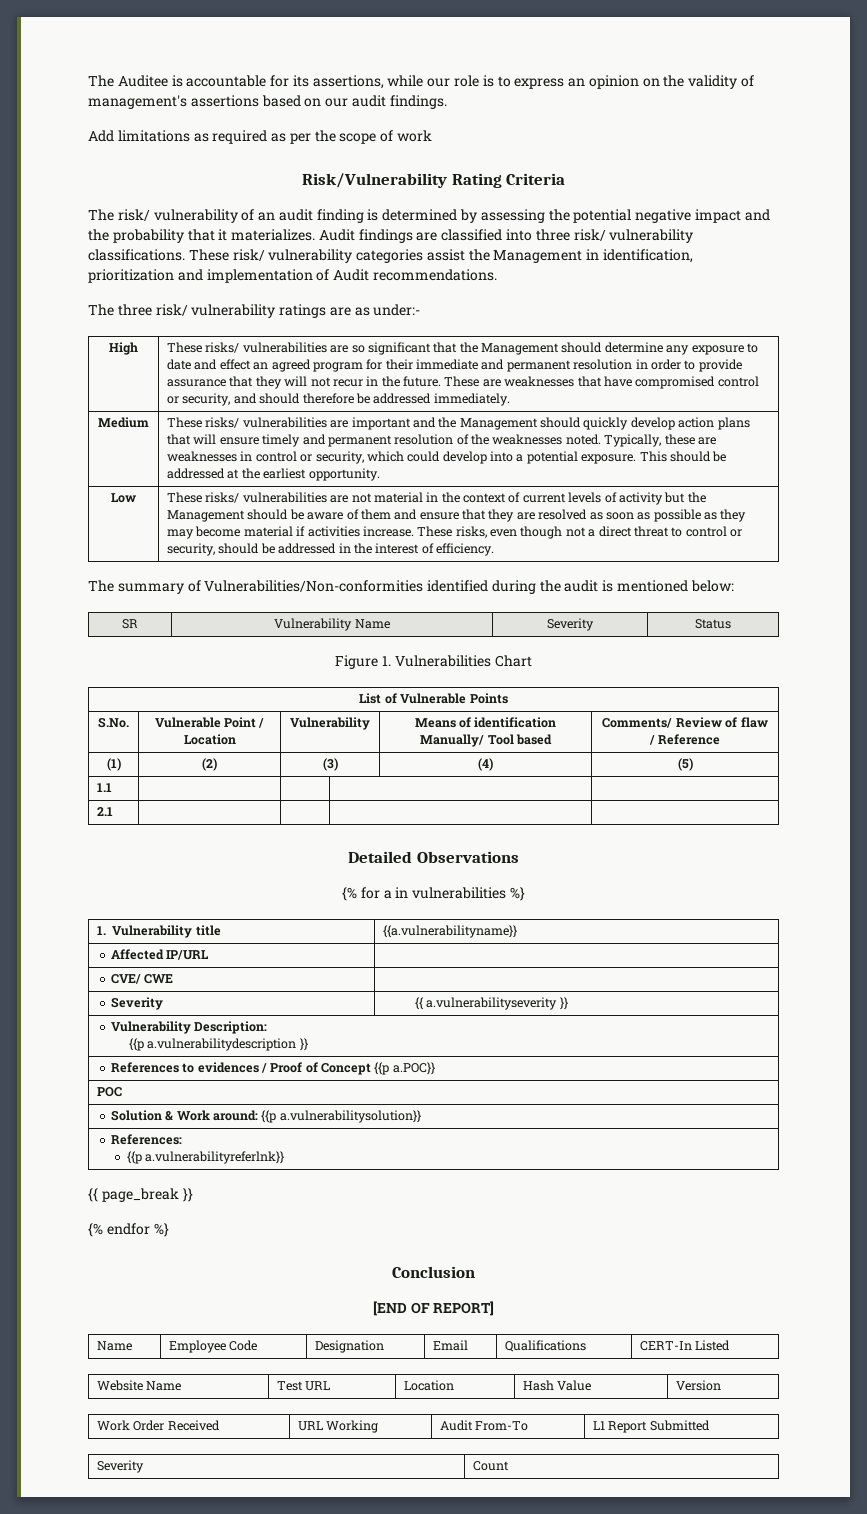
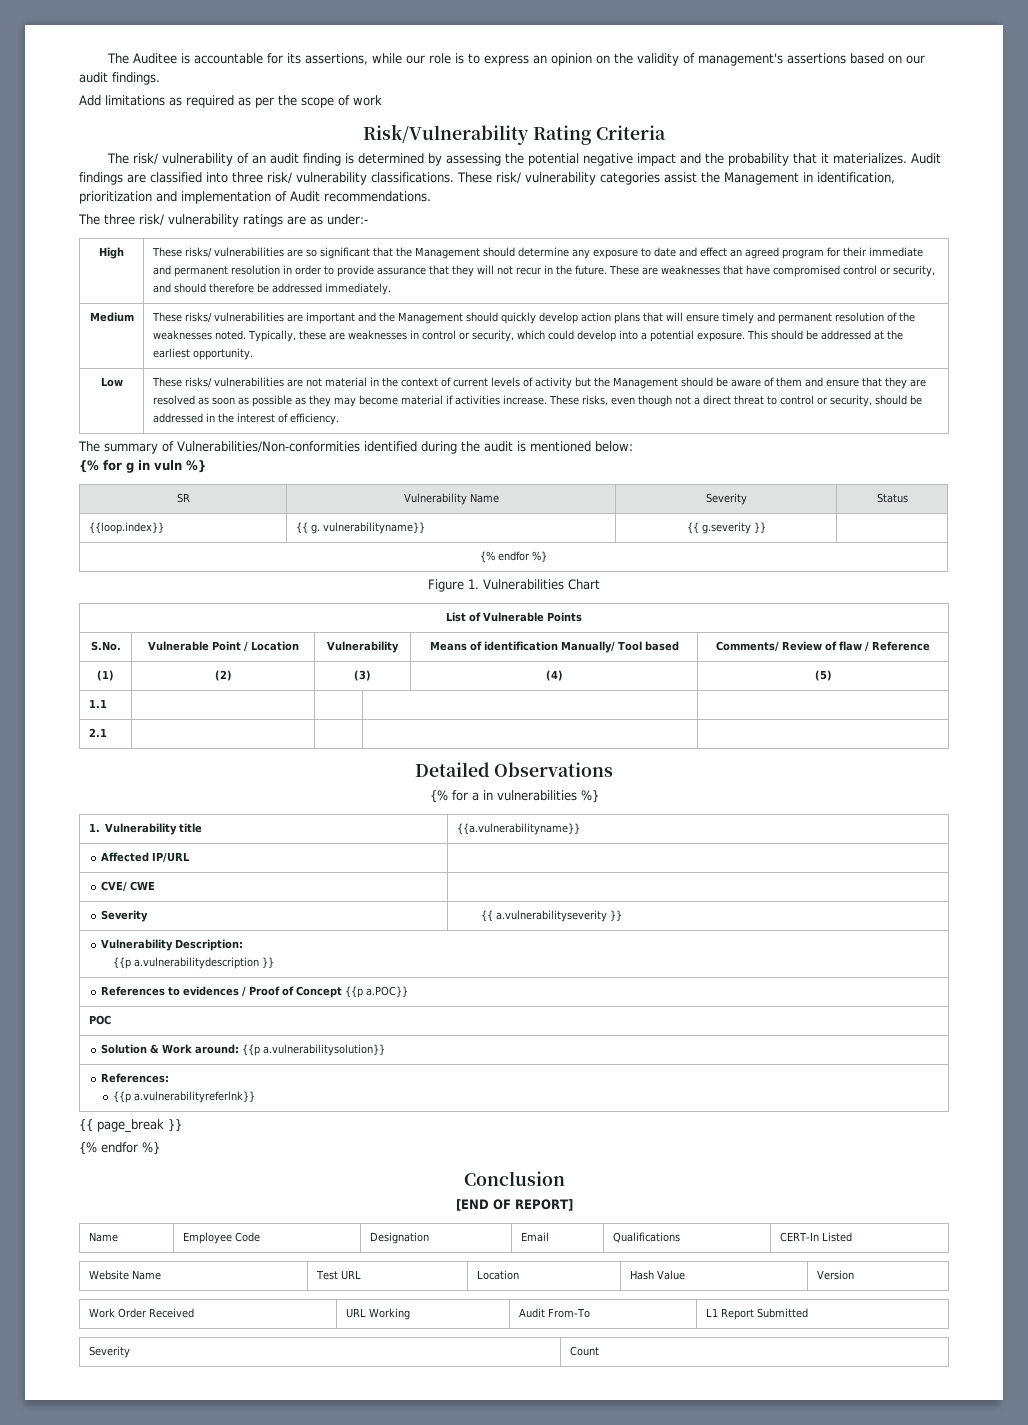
(734, 586) none -> [79,460,206,473] // {% for g in vuln %}
(731, 624) none -> [88,522,164,534] [295,522,425,534] [686,522,766,534] [480,551,547,562] // {{loop.index}} | {{ g. vulnerabilityname}} | {{ g.severity }} | // {% endfor %}

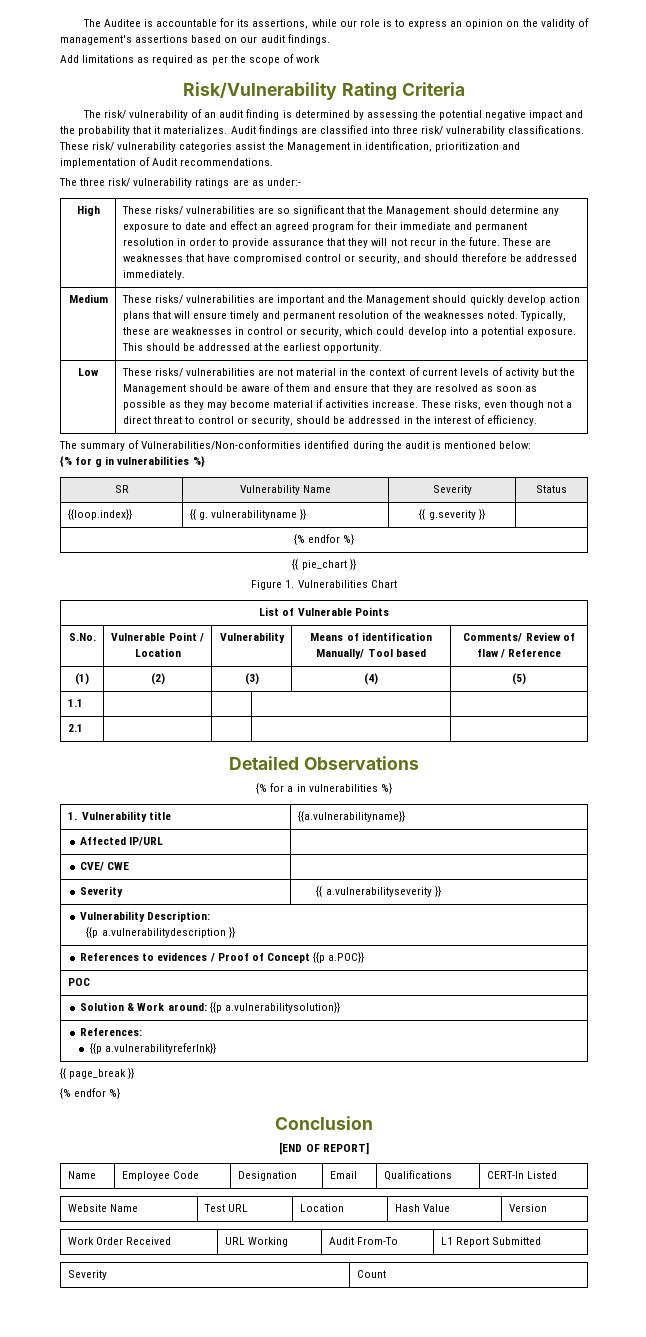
[154,460,182,471] vuln -> [117,456,190,465] vulnerabilities
[322,522,425,534] vulnerabilityname}} -> [210,509,306,520] vulnerabilityname }}
(547, 556) none -> [292,559,356,570] // {{ pie_chart }}

